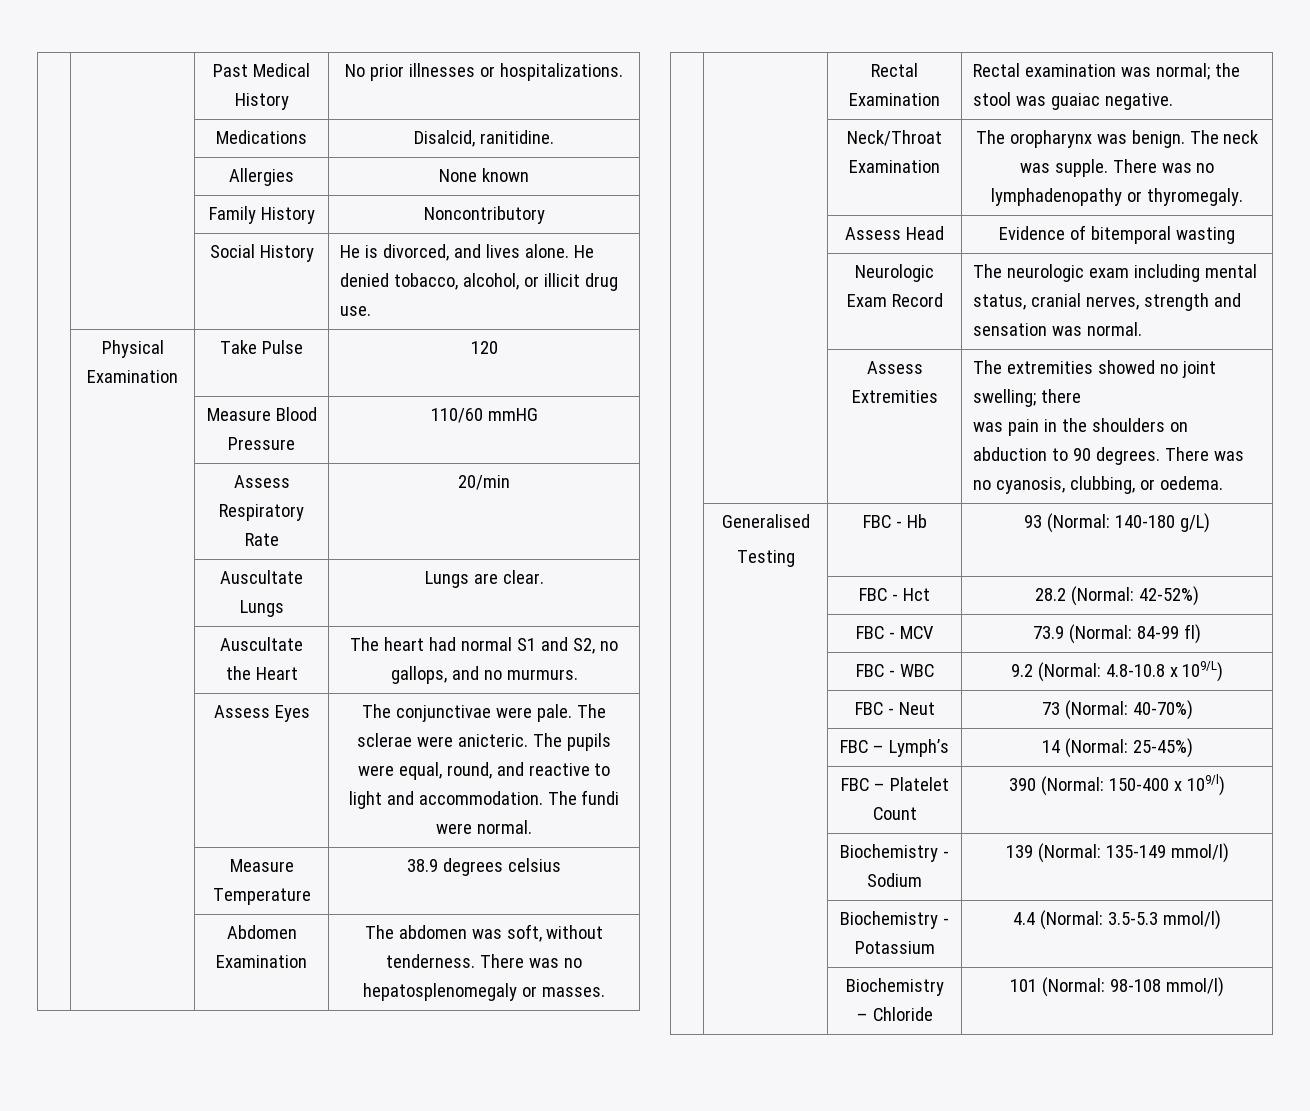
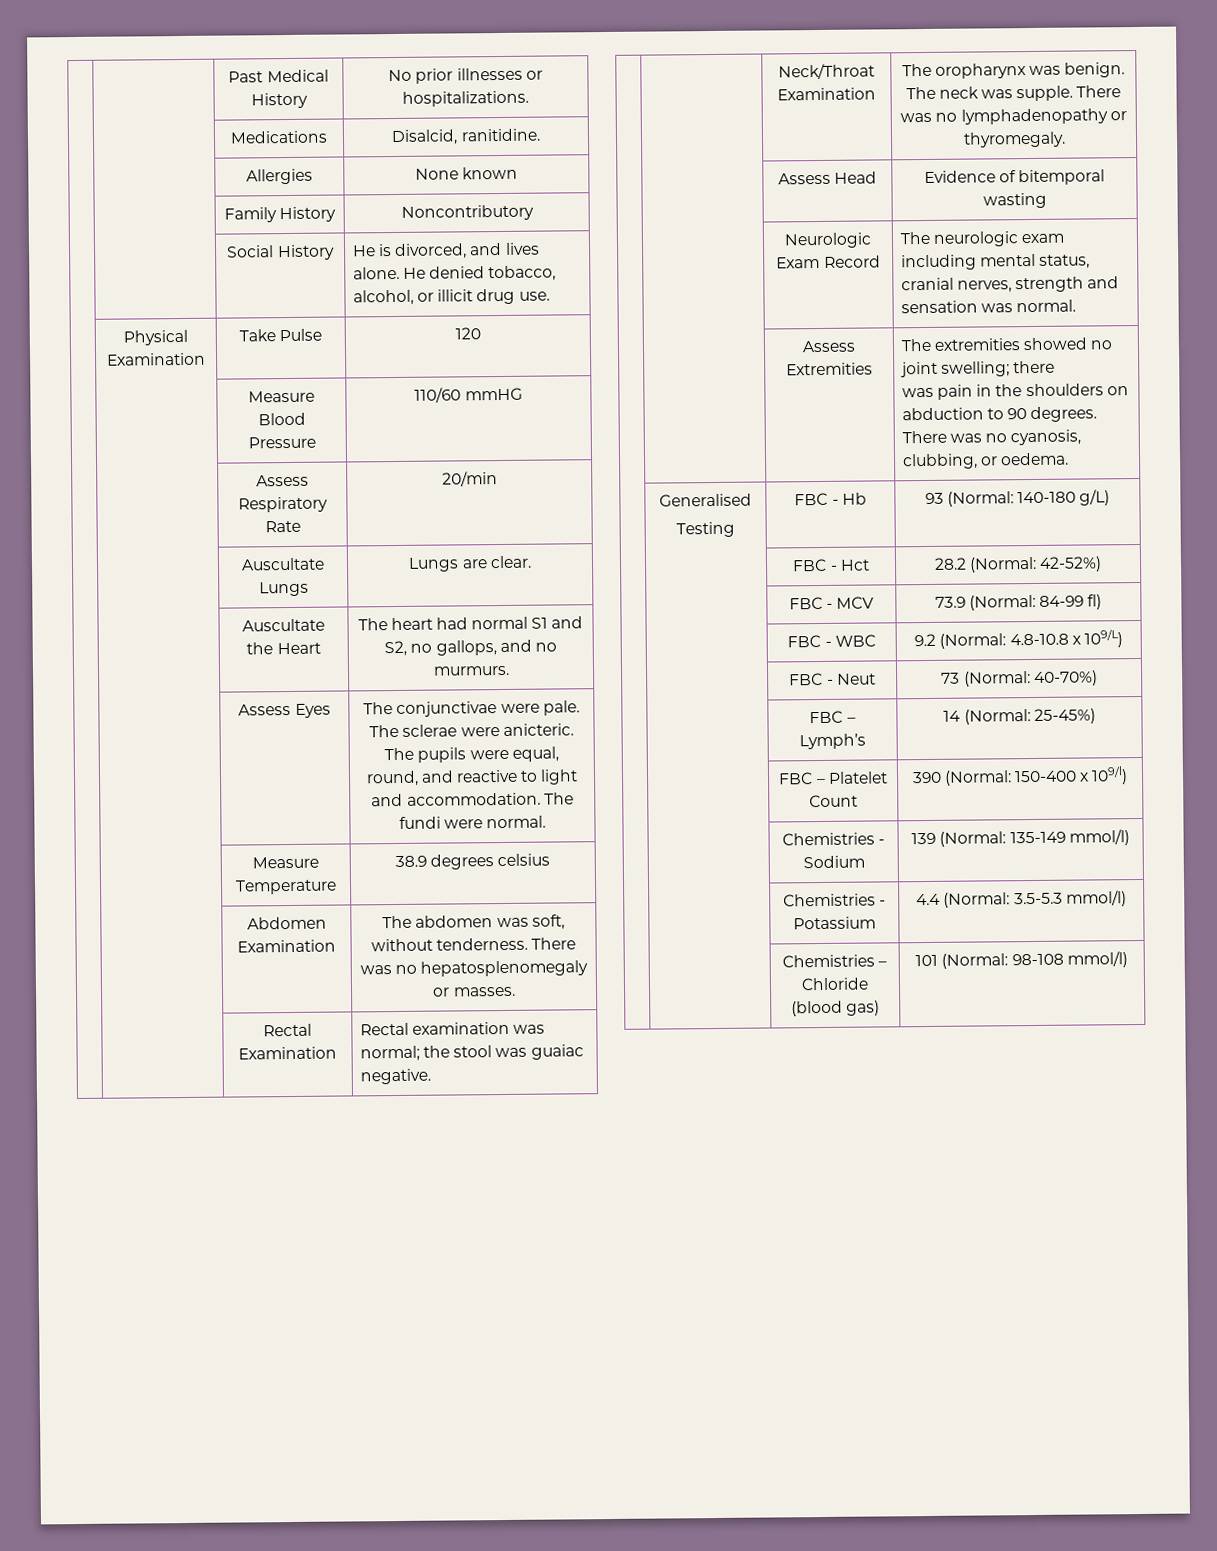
[840,844,939,862] Biochemistry -> [781,832,875,846] Chemistries
[840,911,939,929] Biochemistry -> [782,893,876,907] Chemistries
[845,978,944,996] Biochemistry -> [781,954,875,968] Chemistries
(933, 1014) none -> [790,1000,881,1017] (blood gas)

